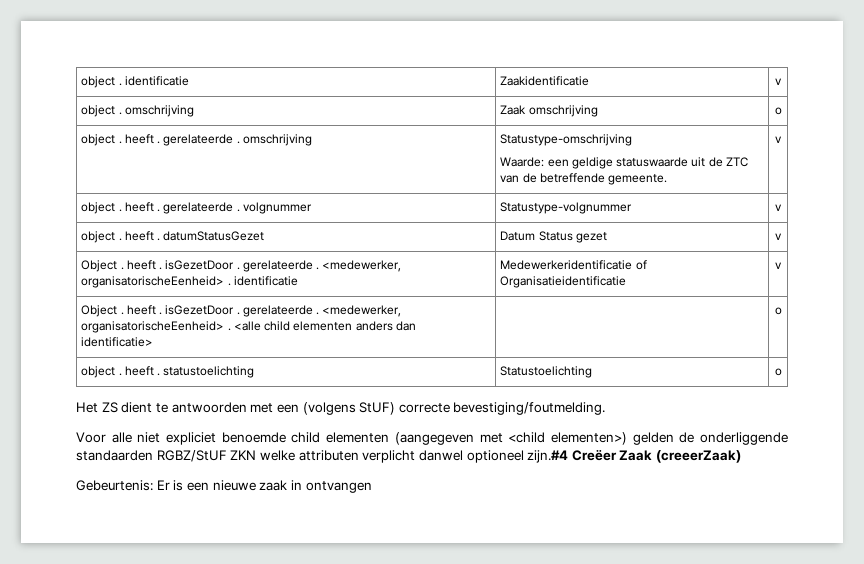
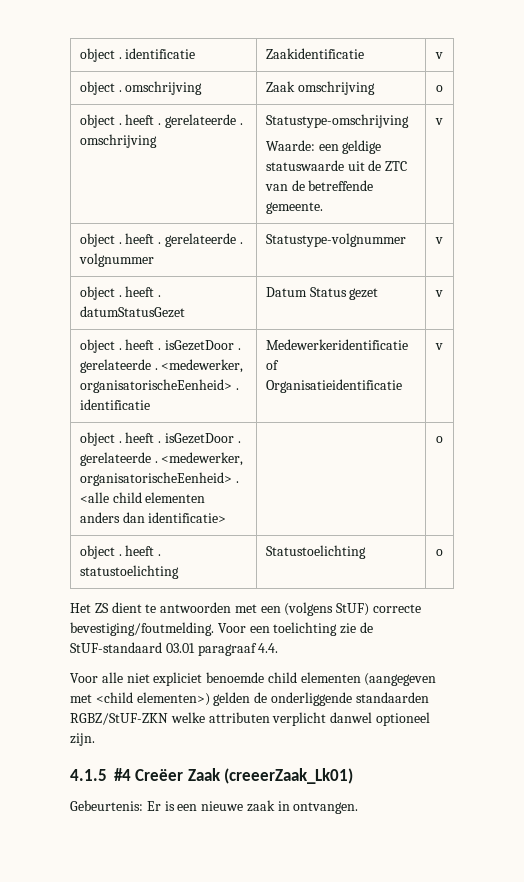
[81,260,118,272] Object -> [79,339,115,353] object
[81,305,118,317] Object -> [79,432,115,446] object
(606, 408) none -> [217,622,373,636] [70,642,279,656] Voor een toelichting zie de StUF-standaard 03.01 paragraaf 4.4.
[156,450,257,462] RGBZ/StUF ZKN -> [70,713,168,725] RGBZ/StUF-ZKN
[527,450,569,463] zijn.#4 -> [70,733,95,746] [70,768,131,781] zijn. // 4.1.5 #4
[656,450,742,463] (creeerZaak) -> [224,768,354,784] (creeerZaak_Lk01)
[305,481,372,493] ontvangen -> [293,802,359,814] ontvangen.

